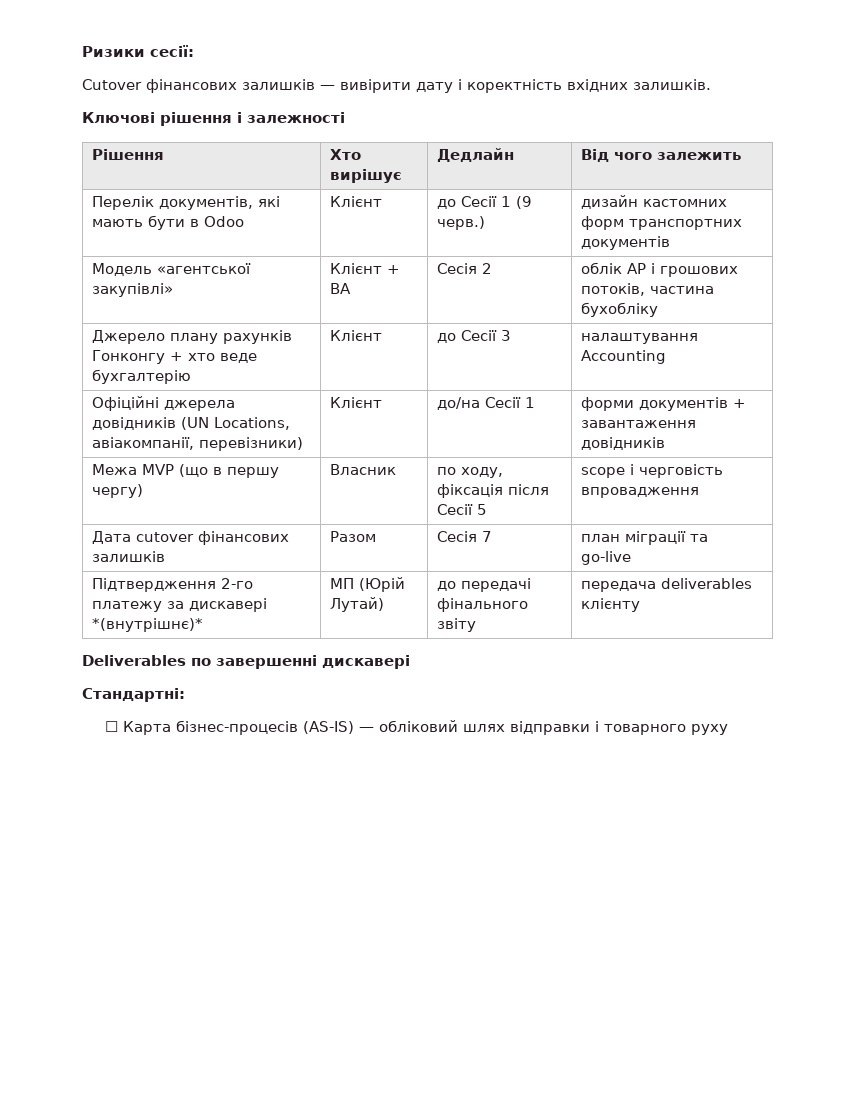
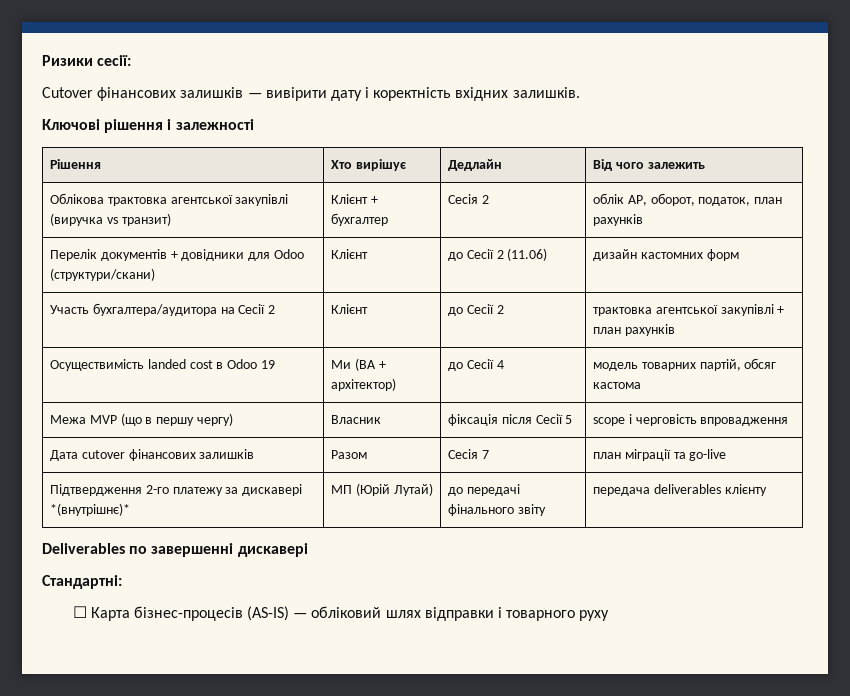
[92,196,281,210] [92,215,245,230] [330,196,383,207] [437,196,533,209] [437,216,486,230] Перелік документів, які мають бути в Odoo | Клієнт | до Сесії 1 (9 черв.) -> [49,193,289,206] [49,213,171,226] [330,194,378,204] [330,213,388,226] [447,194,489,204] [592,193,783,206] [592,214,643,226] [49,249,304,261] [49,268,155,281] [330,249,368,259] [447,248,548,261] Облікова трактовка агентської закупівлі (виручка vs транзит) | Клієнт + бухгалтер | Сесія 2 | облік AP, оборот, податок, план рахунків // Перелік документів + довідники для Odoo (структури/скани) | Клієнт | до Сесії 2 (11.06)
[629,219,743,230] [581,236,671,250] [92,263,252,276] [92,283,174,297] [330,263,401,274] [330,283,352,294] [437,263,493,274] [581,262,739,277] [581,283,715,296] [581,302,659,317] [92,330,293,344] [92,350,258,364] [92,369,192,384] [330,330,383,341] [437,330,512,343] [581,333,699,344] [581,350,667,364] [92,396,236,411] [92,417,291,430] [92,437,304,451] [330,397,383,408] [437,397,536,410] [581,397,747,411] [581,420,697,428] [581,437,666,450] транспортних документів // Модель «агентської закупівлі» | Клієнт + BA | Сесія 2 | облік AP і грошових потоків, частина бухобліку // Джерело плану рахунків Гонконгу + хто веде бухгалтерію | Клієнт | до Сесії 3 | налаштування Accounting // Офіційні джерела довідників (UN Locations, авіакомпанії, перевізники) | Клієнт | до/на Сесії 1 | форми документів + завантаження довідників -> [49,303,276,316] [330,304,368,314] [447,304,504,316] [592,304,785,316] [592,324,675,336] [49,359,275,371] [330,358,386,371] [330,378,396,391] [447,359,504,371] [592,358,777,371] [592,382,641,389] // Участь бухгалтера/аудитора на Сесії 2 | Клієнт | до Сесії 2 | трактовка агентської закупівлі + план рахунків // Осуществимість landed cost в Odoo 19 | Ми (BA + архітектор) | до Сесії 4 | модель товарних партій, обсяг кастома
[437,467,504,478] по ходу, -> (381, 419) none

